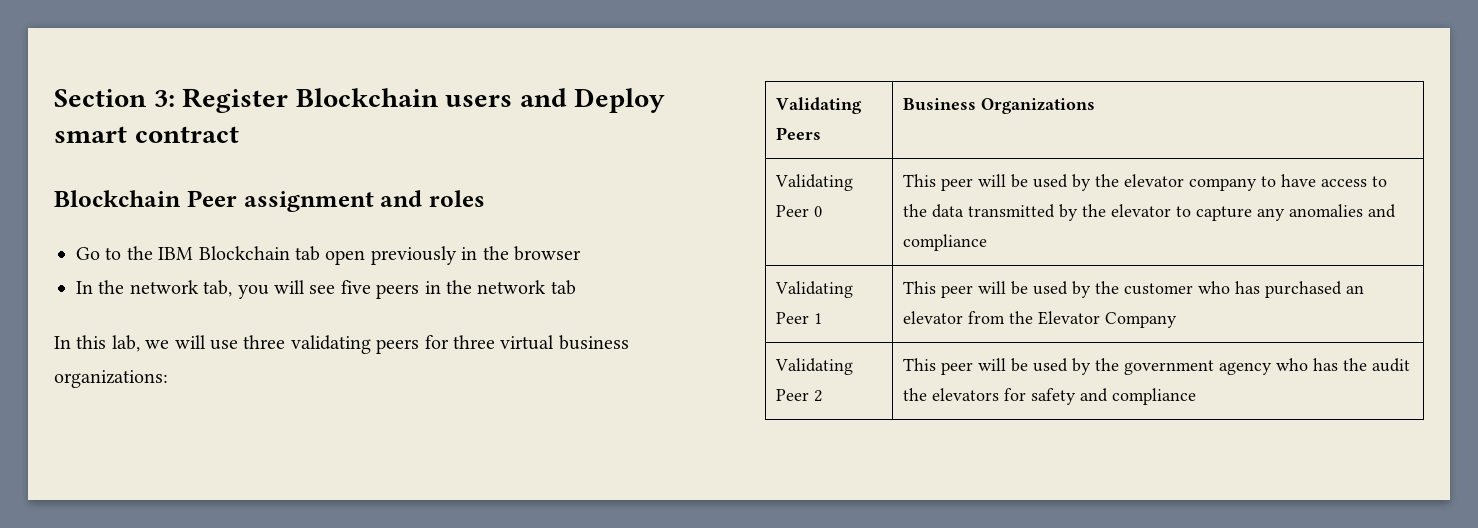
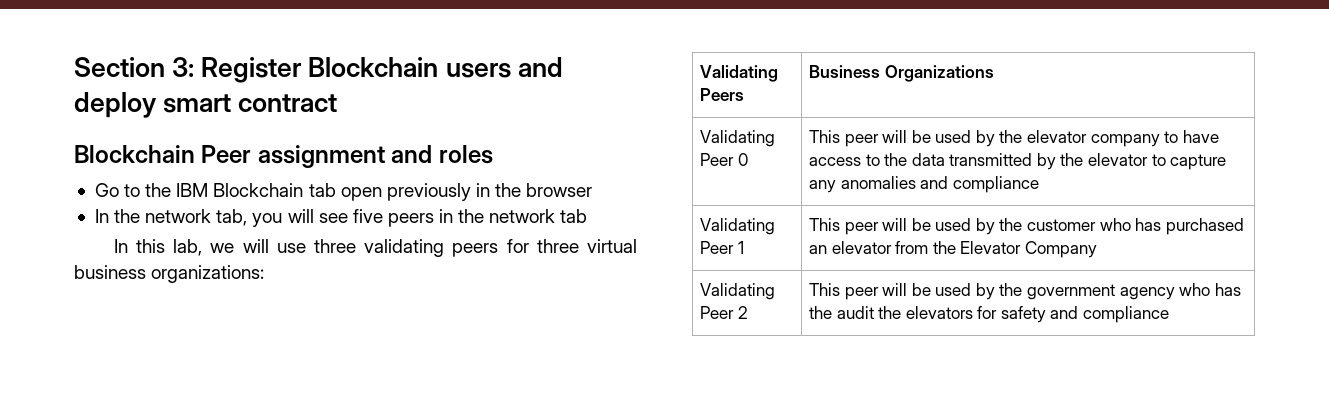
[574,88,666,113] Deploy -> [74,92,157,118] deploy

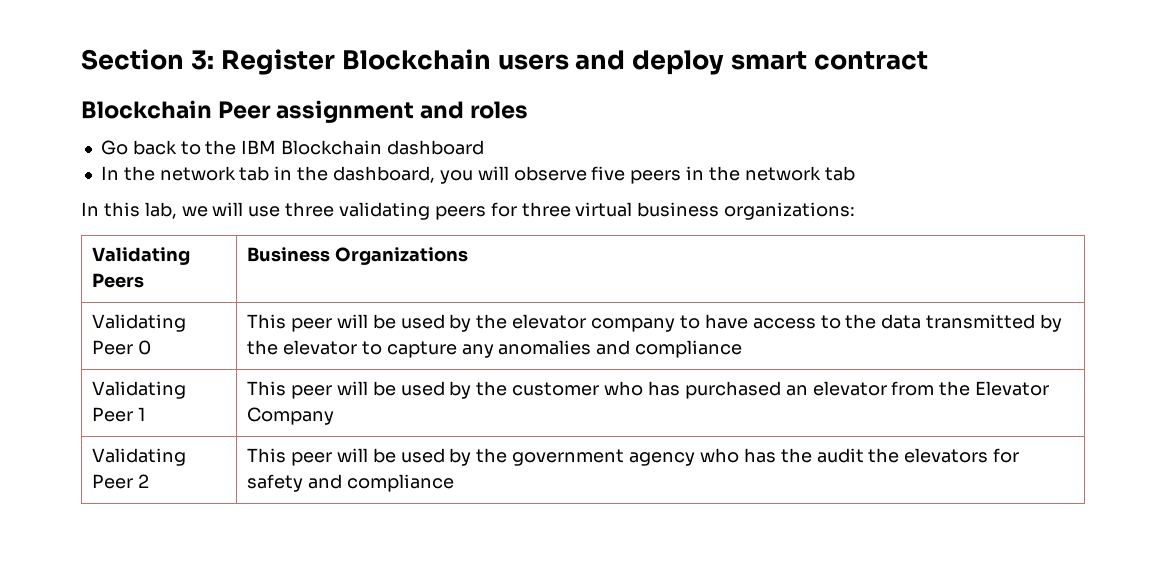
(119, 190) none -> [132,140,177,155] back
[308,183,593,201] tab open previously in the browser -> [386,140,484,155] dashboard
[216,209,248,226] tab, -> [239,166,435,183] tab in the dashboard,
[318,213,348,223] see -> [513,166,587,181] observe

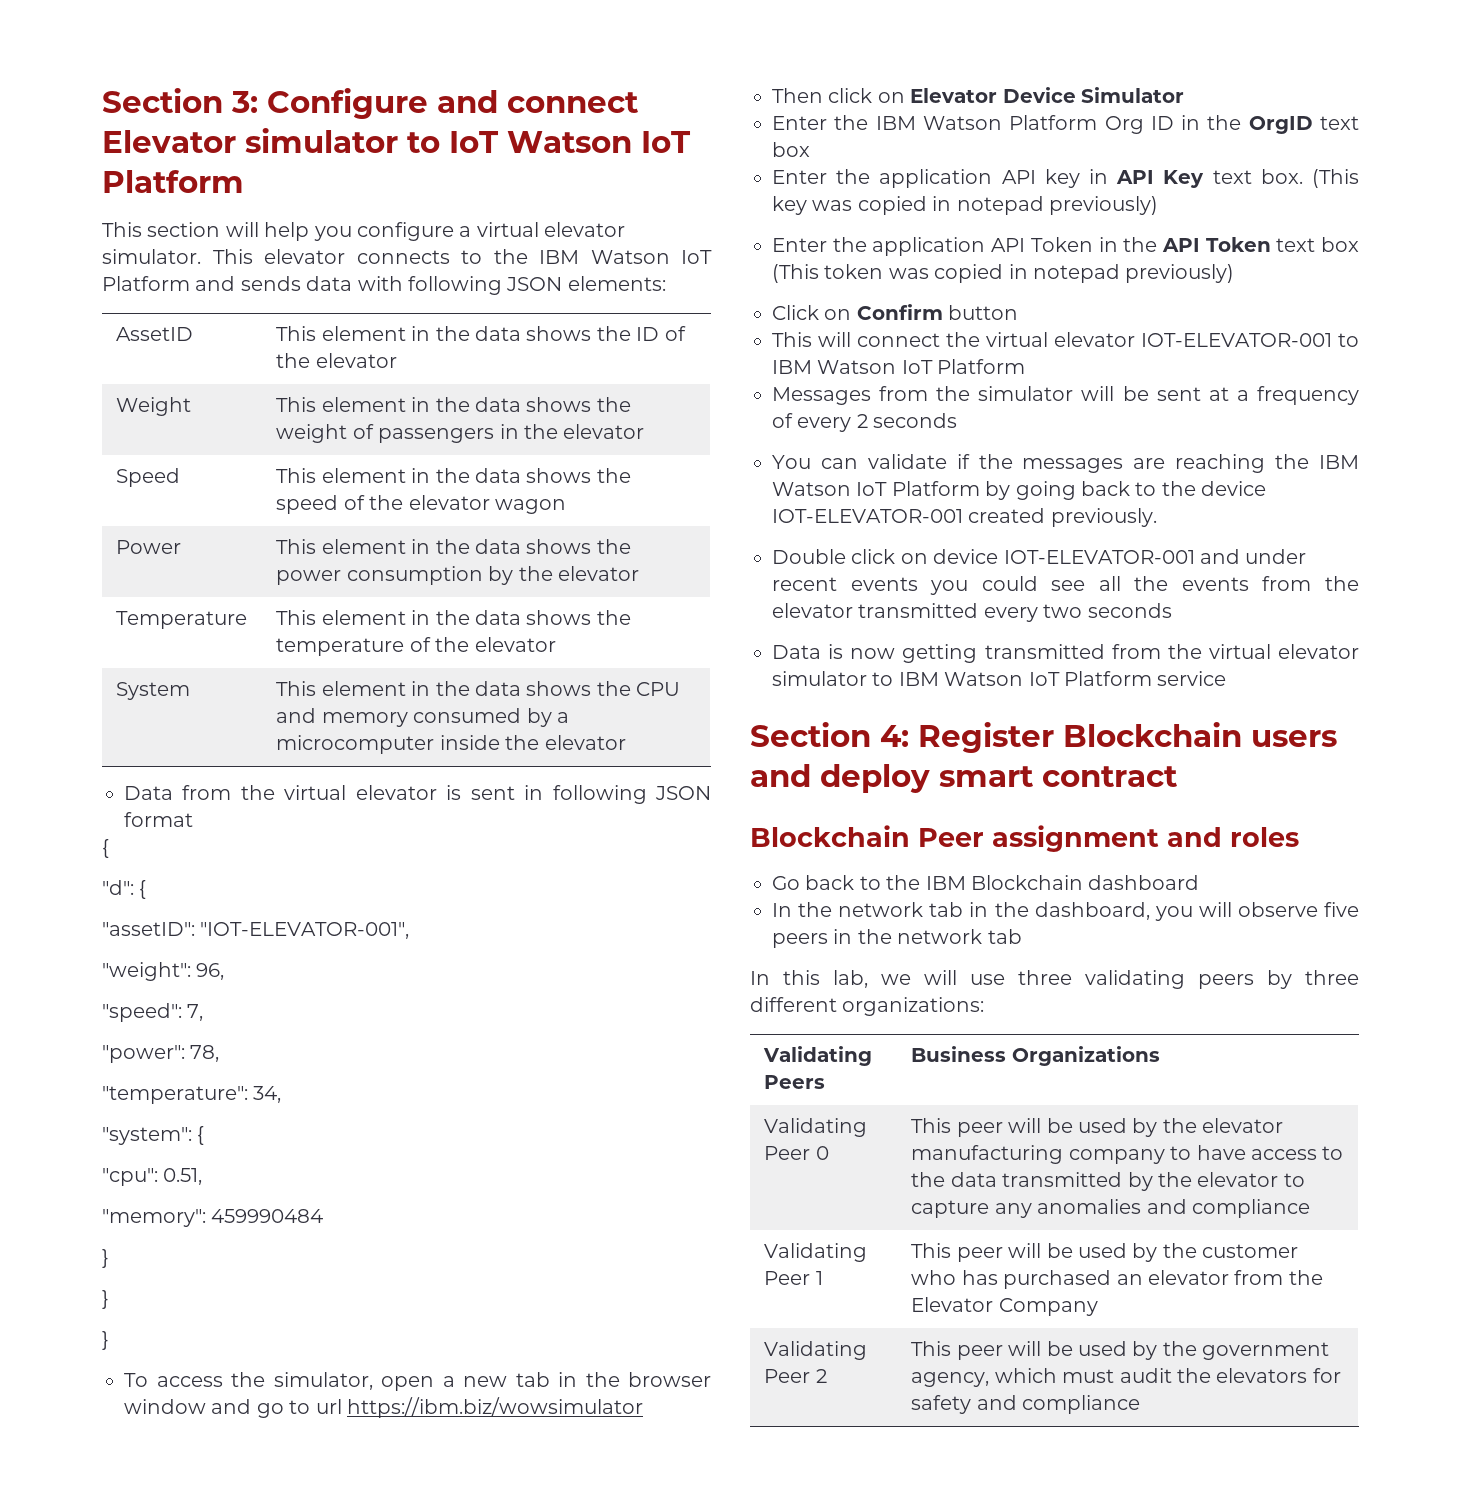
(214, 60) none -> [267,88,638,119] [102,128,691,153] [102,170,244,193] [102,222,626,241] [102,249,712,264] [102,276,666,295] [116,327,194,341] [276,326,686,341] [276,353,397,368] [116,397,192,416] [276,397,631,412] [276,424,645,443] [116,468,181,487] [276,468,631,483] [276,495,567,514] [116,540,182,554] [276,539,631,554] [276,566,640,585] [116,611,248,629] [276,610,631,625] [276,637,556,656] [116,682,191,700] [276,681,681,696] [276,708,570,727] [276,735,626,754] [124,785,712,804] [124,812,193,827] [102,839,109,858] [102,880,147,899] [102,922,410,939] [102,962,225,981] [102,1003,204,1022] [102,1045,220,1063] [102,1086,282,1104] [102,1126,205,1145] [102,1168,203,1186] [102,1209,324,1227] [102,1249,109,1268] [102,1290,109,1309] [102,1331,109,1350] [124,1372,711,1391] [124,1397,643,1418] [772,87,1184,103] [772,115,1359,134] [772,142,810,157] [772,169,1359,188] [772,196,1158,215] [772,237,1359,256] [772,264,1235,283] [772,304,1019,320] [772,332,1359,347] [772,359,1026,374] [772,386,1359,405] [772,413,958,432] [772,454,1359,473] [772,481,1267,500] [772,508,1157,527] [772,549,1307,564] [772,576,1359,595] [772,603,1172,622] [772,644,1359,663] [772,671,1227,686] [750,722,909,747] Configure and connect Elevator simulator to IoT Watson IoT Platform // This section will help you configure a virtual elevator simulator. This elevator connects to the IBM Watson IoT Platform and sends data with following JSON elements: // AssetID | This element in the data shows the ID of the elevator // Weight | This element in the data shows the weight of passengers in the elevator // Speed | This element in the data shows the speed of the elevator wagon // Power | This element in the data shows the power consumption by the elevator // Temperature | This element in the data shows the temperature of the elevator // System | This element in the data shows the CPU and memory consumed by a microcomputer inside the elevator // Data from the virtual elevator is sent in following JSON format // { // "d": { // "assetID": "IOT-ELEVATOR-001", // "weight": 96, // "speed": 7, // "power": 78, // "temperature": 34, // "system": { // "cpu": 0.51, // "memory": 459990484 // } // } // } // To access the simulator, open a new tab in the browser window and go to url https://ibm.biz/wowsimulator // Then click on Elevator Device Simulator // Enter the IBM Watson Platform Org ID in the OrgID text box // Enter the application API key in API Key text box. (This key was copied in notepad previously) // Enter the application API Token in the API Token text box (This token was copied in notepad previously) // Click on Confirm button // This will connect the virtual elevator IOT-ELEVATOR-001 to IBM Watson IoT Platform // Messages from the simulator will be sent at a frequency of every 2 seconds // You can validate if the messages are reaching the IBM Watson IoT Platform by going back to the device IOT-ELEVATOR-001 created previously. // Double click on device IOT-ELEVATOR-001 and under recent events you could see all the events from the elevator transmitted every two seconds // Data is now getting transmitted from the virtual elevator simulator to IBM Watson IoT Platform service // Section 4:
[490,202,720,217] for three virtual business -> [1267,970,1359,989] [750,997,837,1012] by three different
(587, 321) none -> [911,1145,1064,1164] manufacturing
[629,448,812,466] agency who has the -> [911,1368,1115,1387] agency, which must

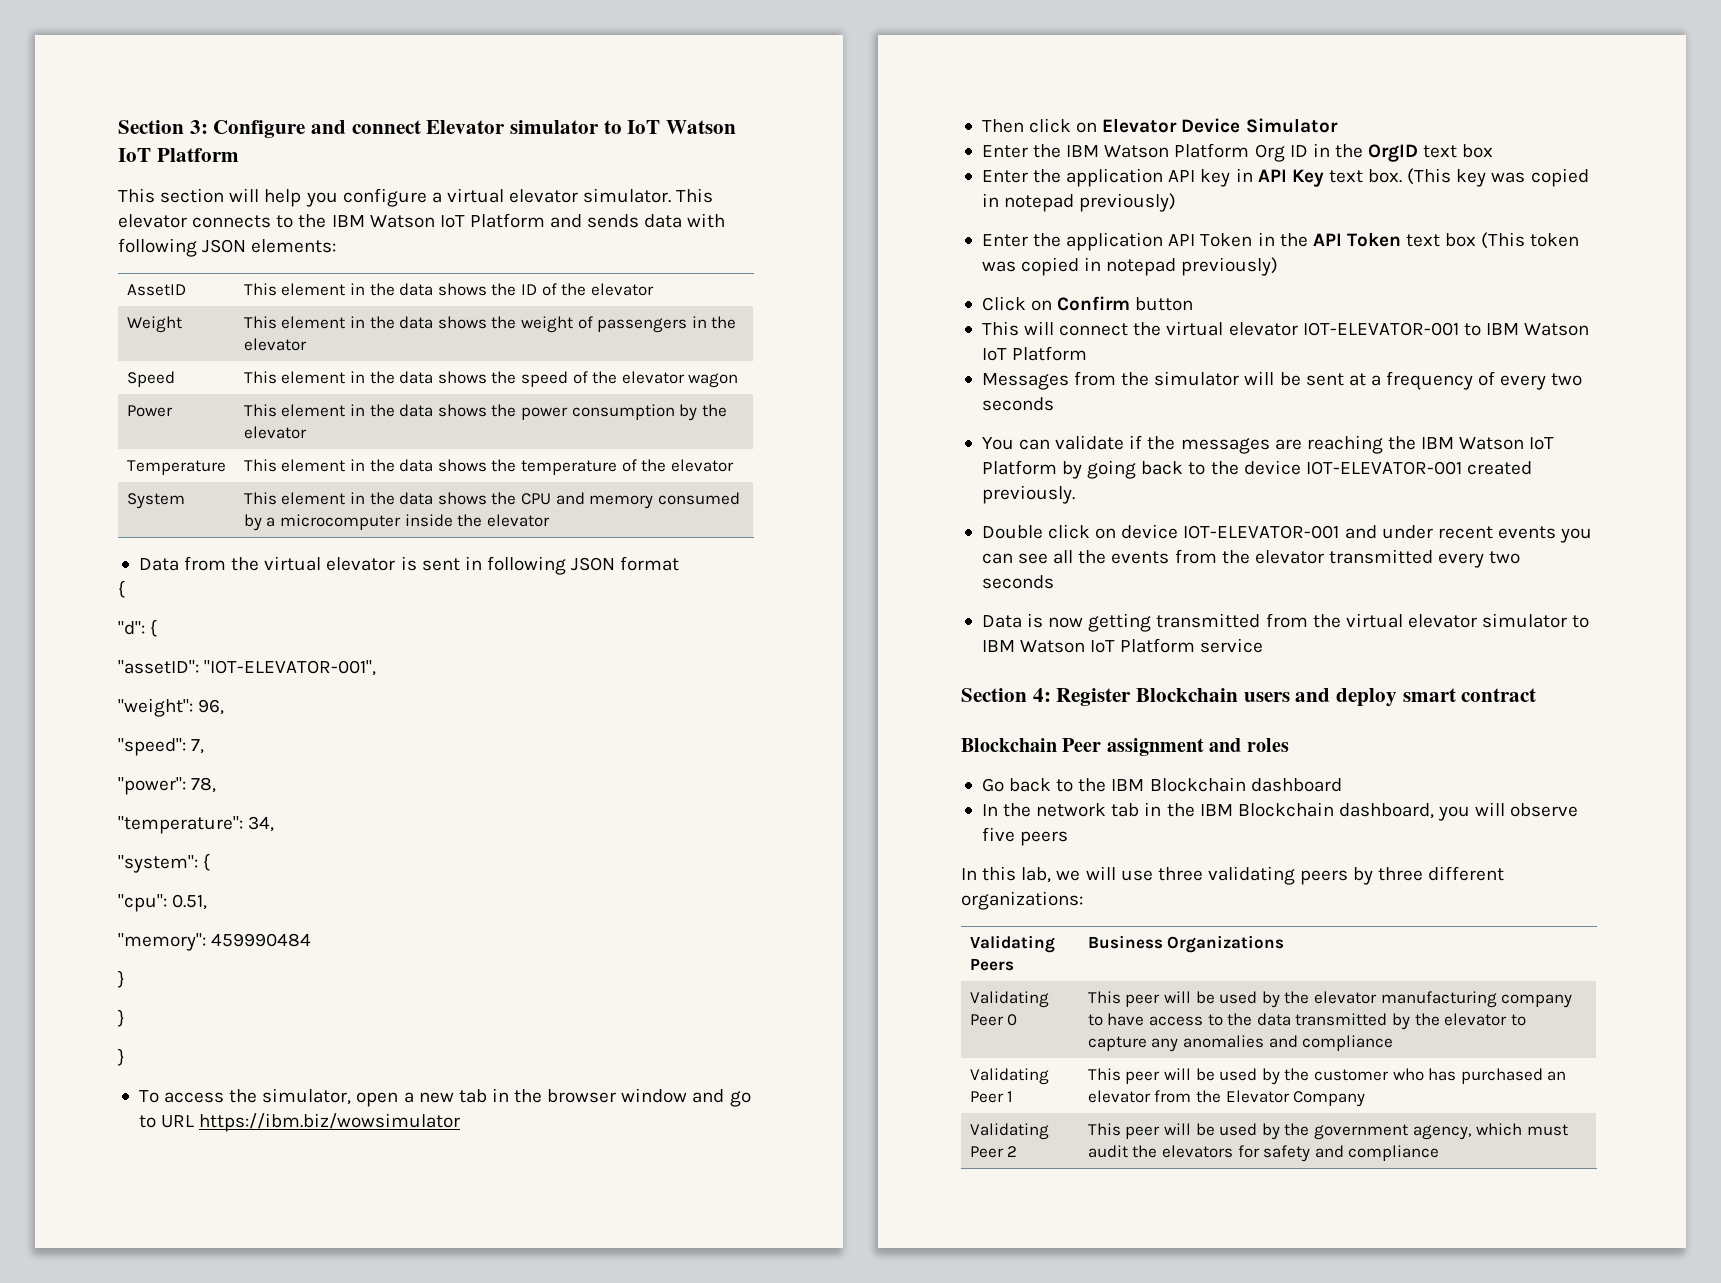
[315,1399,342,1414] url -> [161,1115,195,1128] URL
[856,414,868,428] 2 -> [1551,373,1583,386] two
[981,576,1038,591] could -> [981,553,1013,564] can
(1029, 909) none -> [1199,802,1334,817] IBM Blockchain
[833,929,1022,944] in the network tab -> (1069, 838) none

